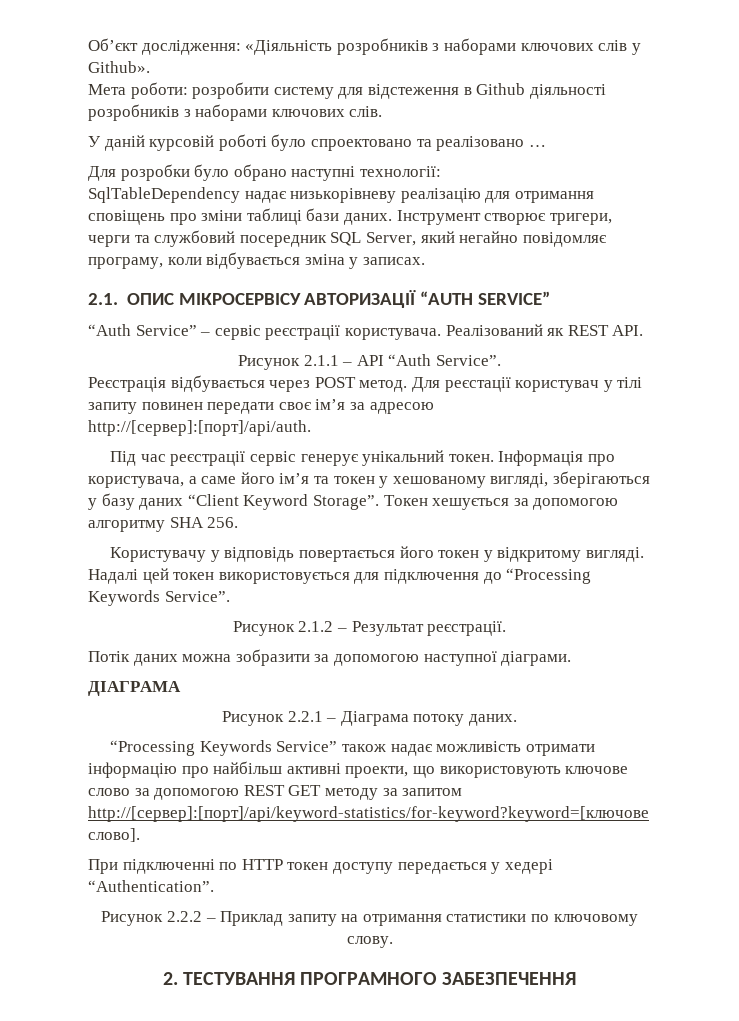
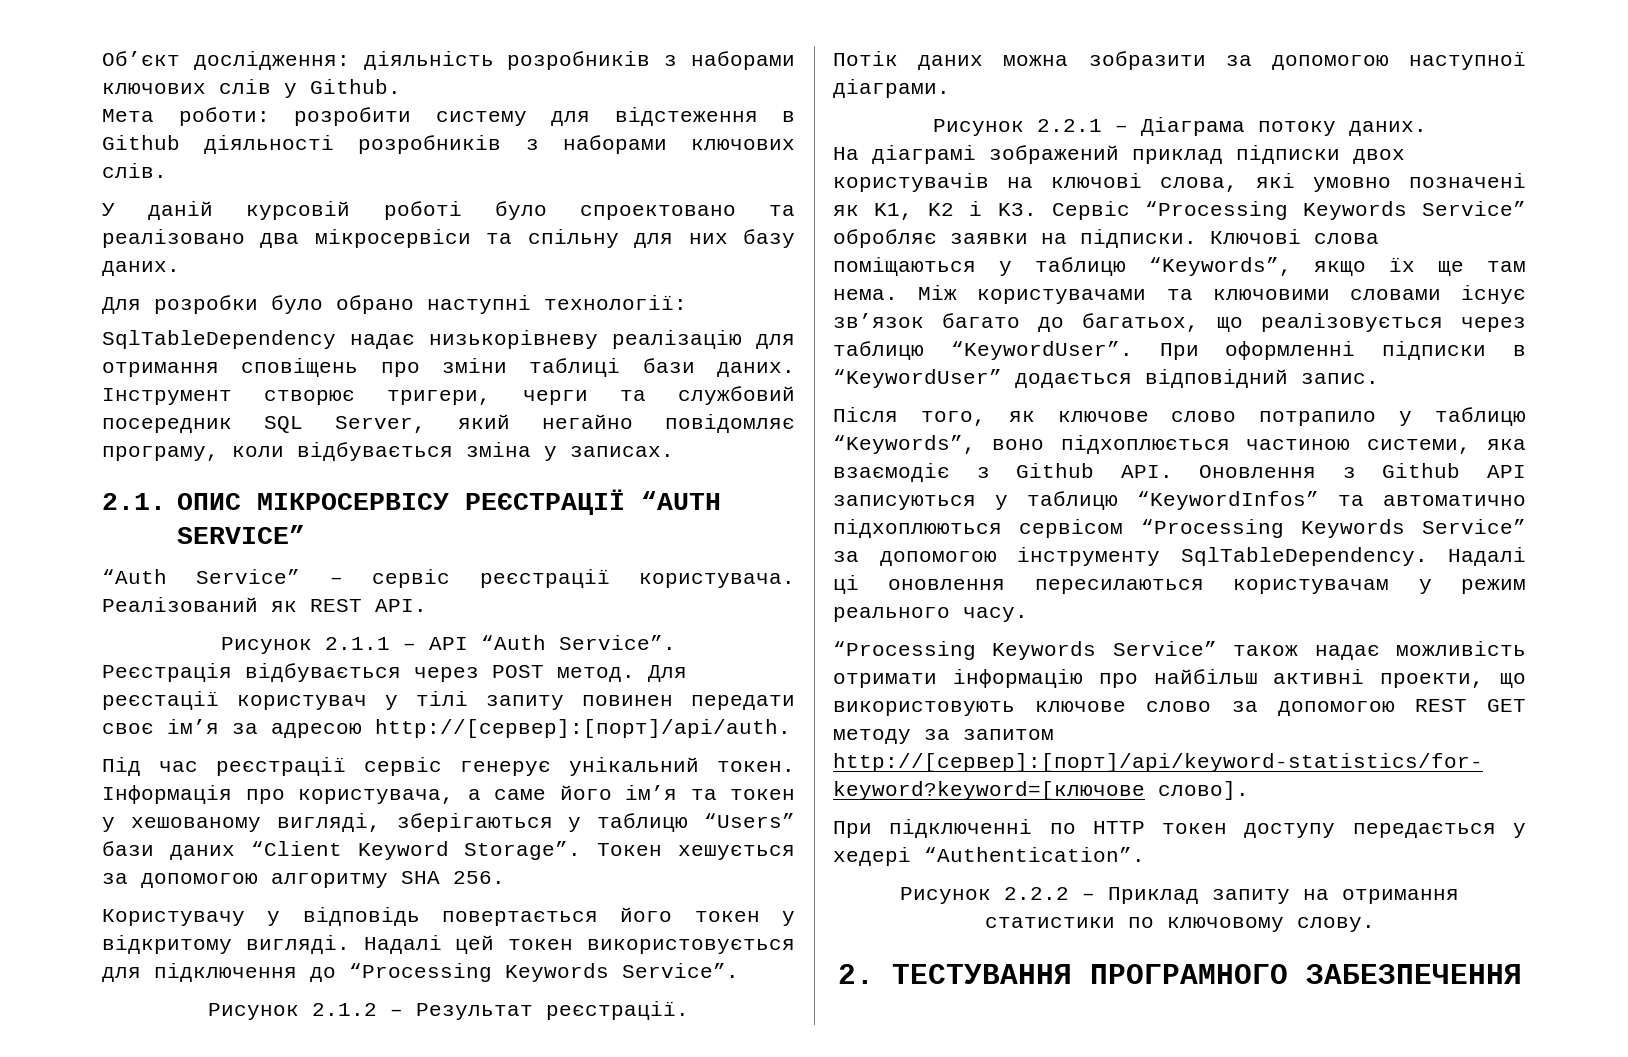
[245,40,333,55] «Діяльність -> [363,51,494,70] діяльність
[88,61,150,73] Github». -> [310,79,401,94] Github.
[528,145,546,147] … -> [260,229,796,248] [102,261,180,276] два мікросервіси та спільну для них базу даних.
[304,290,417,308] АВТОРИЗАЦІЇ -> [464,489,625,515] РЕЄСТРАЦІЇ
[101,493,135,510] базу -> [597,813,795,832] [102,841,154,856] таблицю “Users” бази
[88,681,181,696] // ДІАГРАМА -> (950, 88) none
(517, 720) none -> [833,145,1405,164] [833,173,1526,192] [833,201,1526,220] [833,229,1379,248] [833,257,1526,276] [833,285,1526,304] [833,313,1526,332] [833,341,1526,360] [833,369,1379,388] [833,407,1526,426] [833,435,1526,454] [833,463,1526,482] [833,491,1526,510] [833,519,1526,538] [833,547,1526,566] [833,575,1526,594] [833,607,1028,622] // На діаграмі зображений приклад підписки двох користувачів на ключові слова, які умовно позначені як K1, K2 і K3. Сервіс “Processing Keywords Service” обробляє заявки на підписки. Ключові слова поміщаються у таблицю “Keywords”, якщо їх ще там нема. Між користувачами та ключовими словами існує зв’язок багато до багатьох, що реалізовується через таблицю “KeywordUser”. При оформленні підписки в “KeywordUser” додається відповідний запис. // Після того, як ключове слово потрапило у таблицю “Keywords”, воно підхоплюється частиною системи, яка взаємодіє з Github API. Оновлення з Github API записуються у таблицю “KeywordInfos” та автоматично підхоплюються сервісом “Processing Keywords Service” за допомогою інструменту SqlTableDependency. Надалі ці оновлення пересилаються користувачам у режим реального часу.

